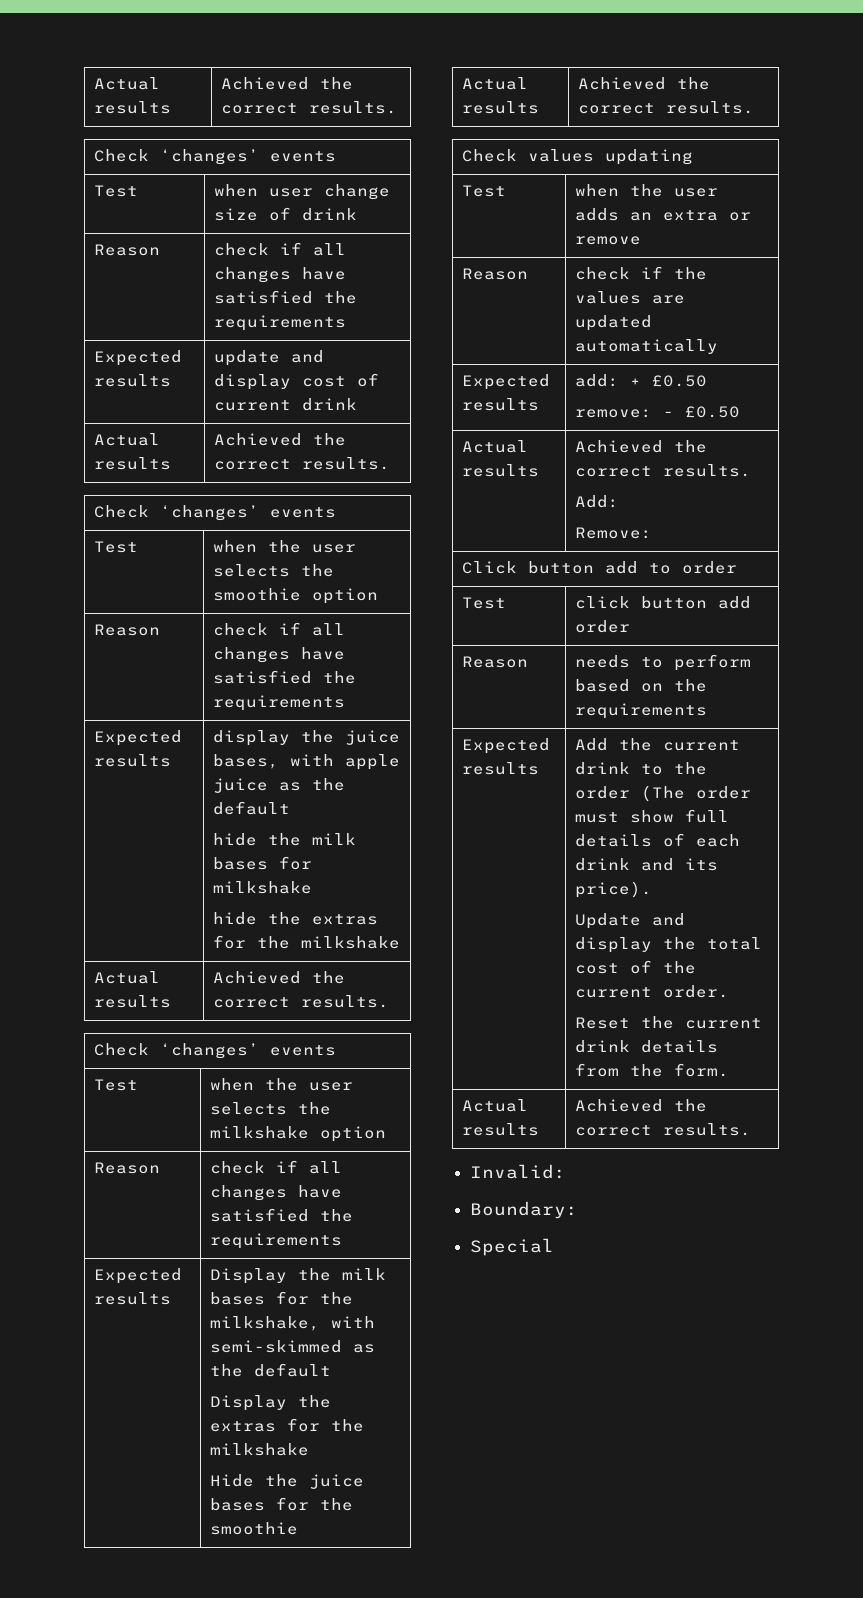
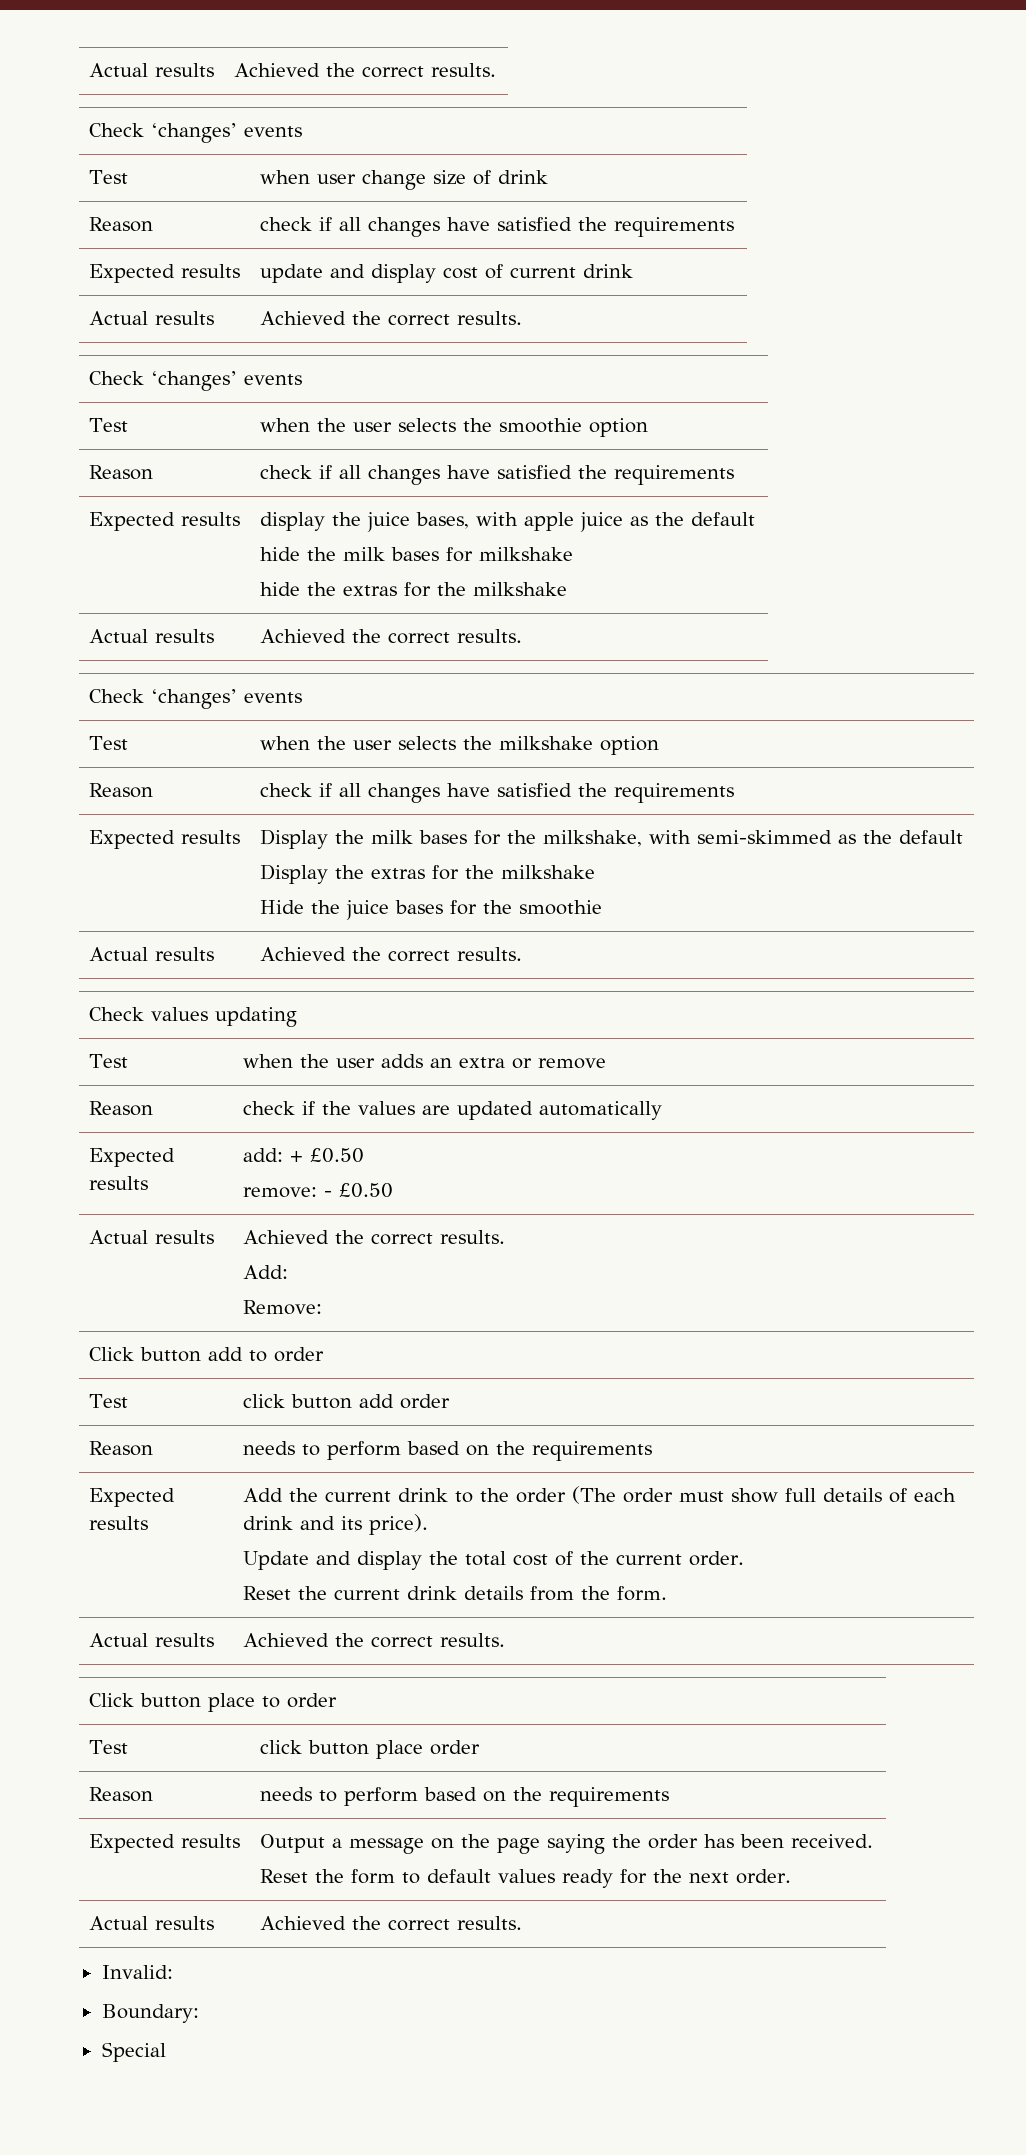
(752, 1129) none -> [88,1693,337,1712] [88,1740,128,1754] [259,1740,480,1759] [88,1787,153,1802] [259,1787,669,1807] [88,1834,240,1853] [259,1834,873,1854] [259,1869,791,1888] [88,1916,214,1930] [259,1916,522,1931] // Click button place to order // Test | click button place order // Reason | needs to perform based on the requirements // Expected results | Output a message on the page saying the order has been received. // Reset the form to default values ready for the next order. // Actual results | Achieved the correct results.

